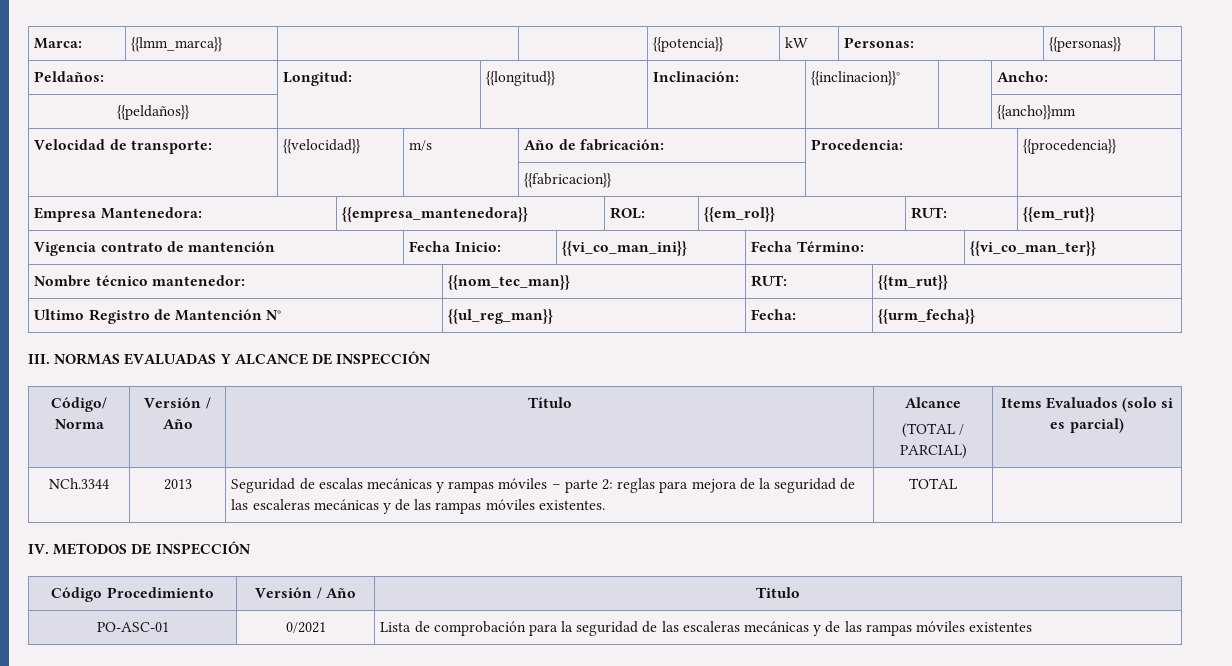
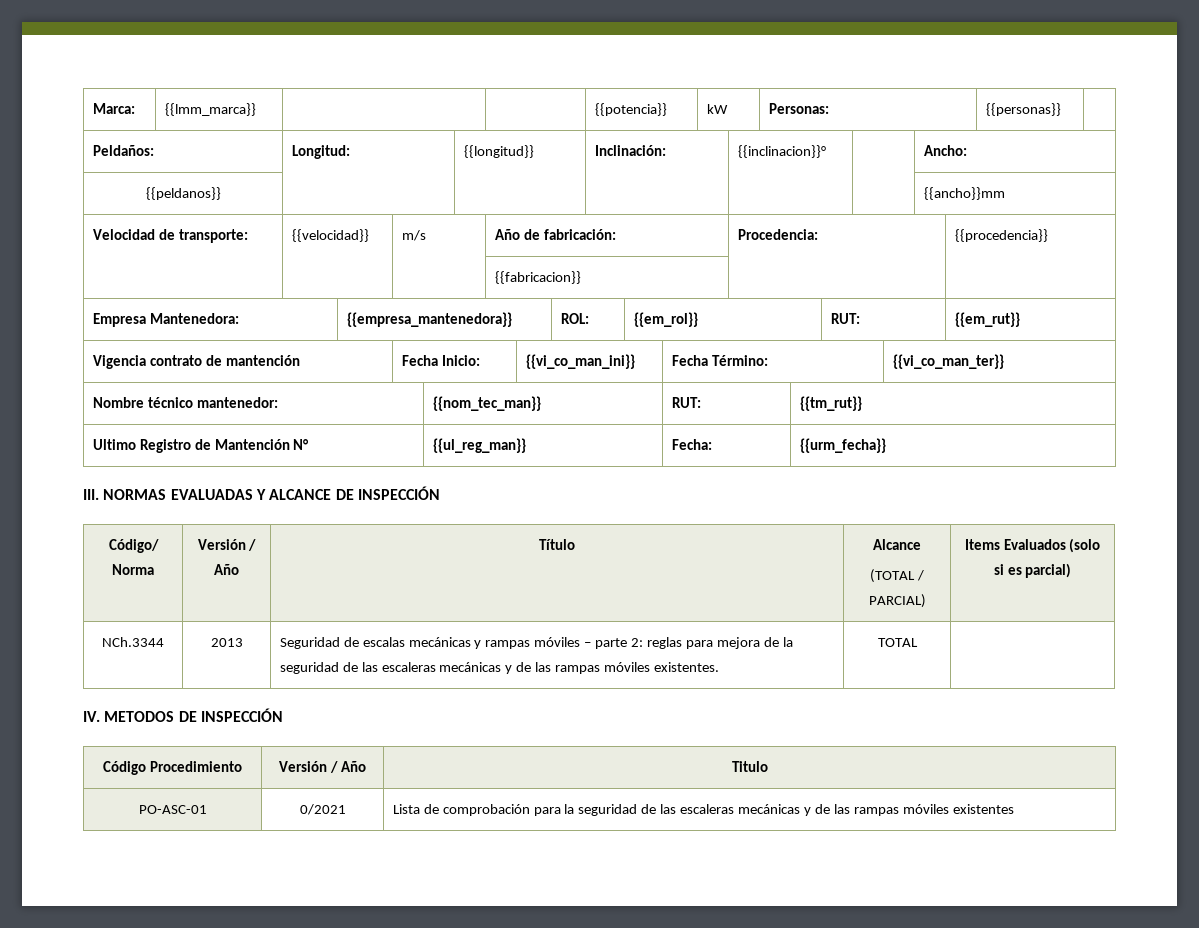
[117,105,190,120] {{peldaños}} -> [145,187,221,200] {{peldanos}}

